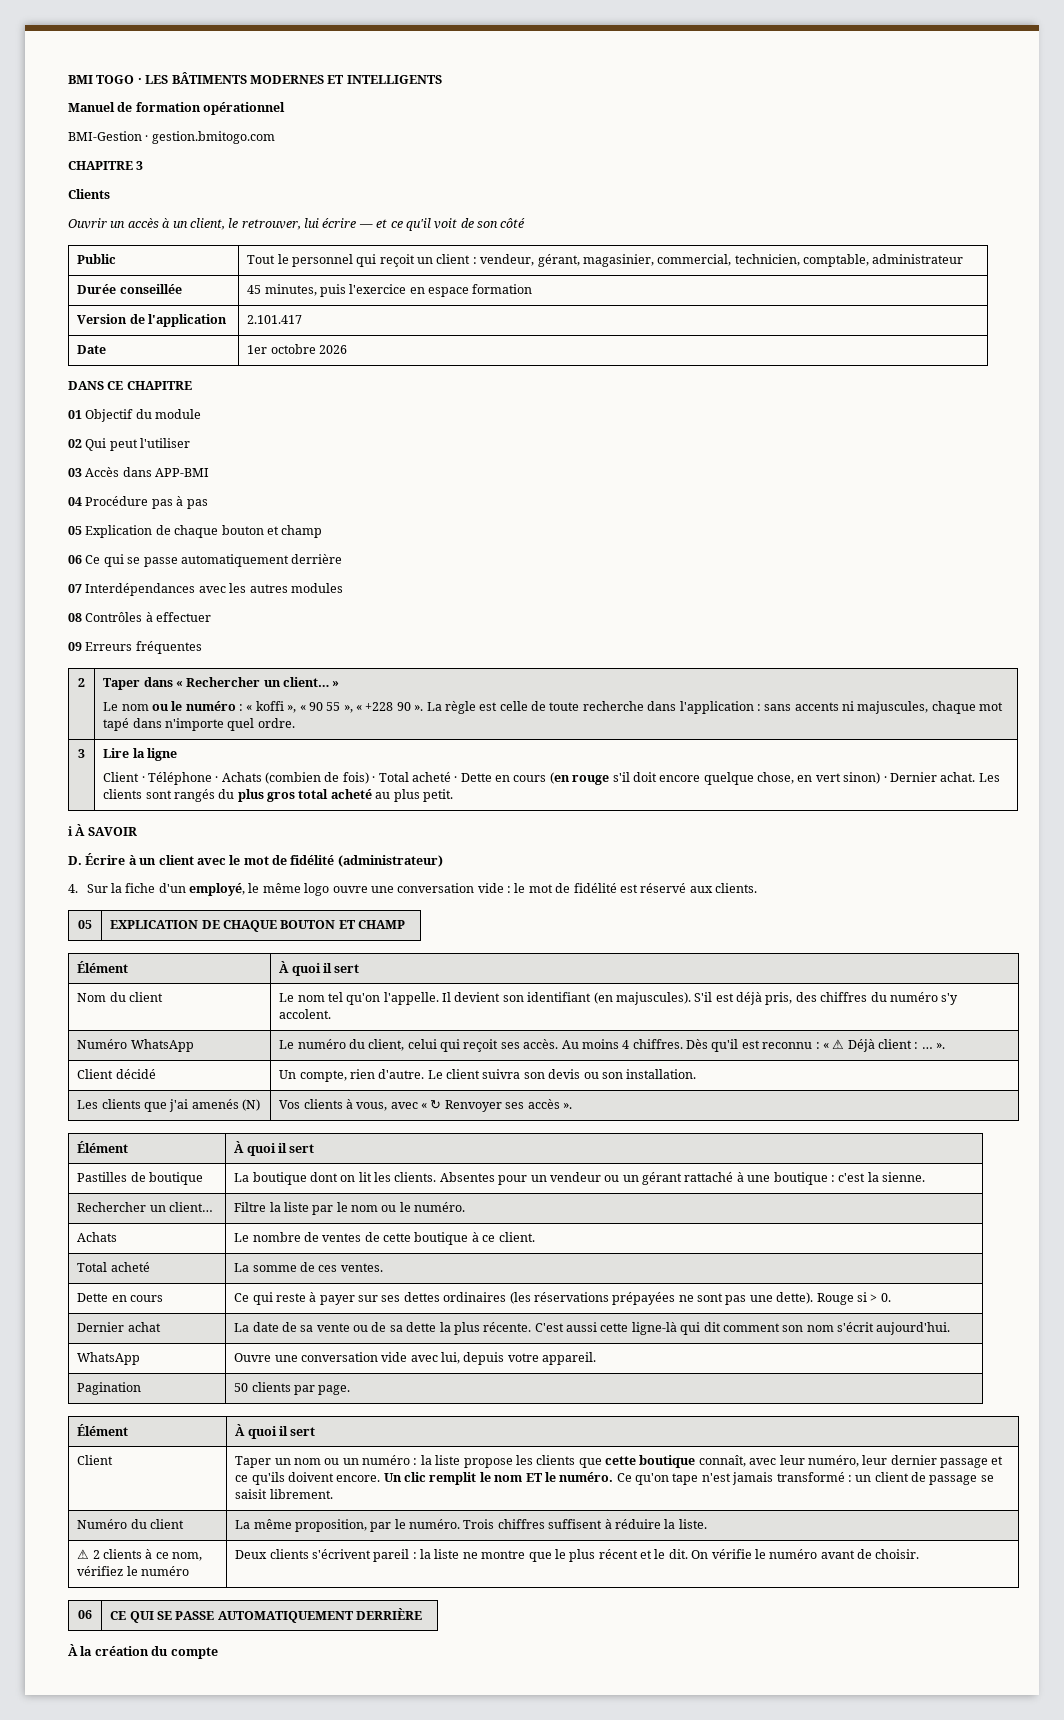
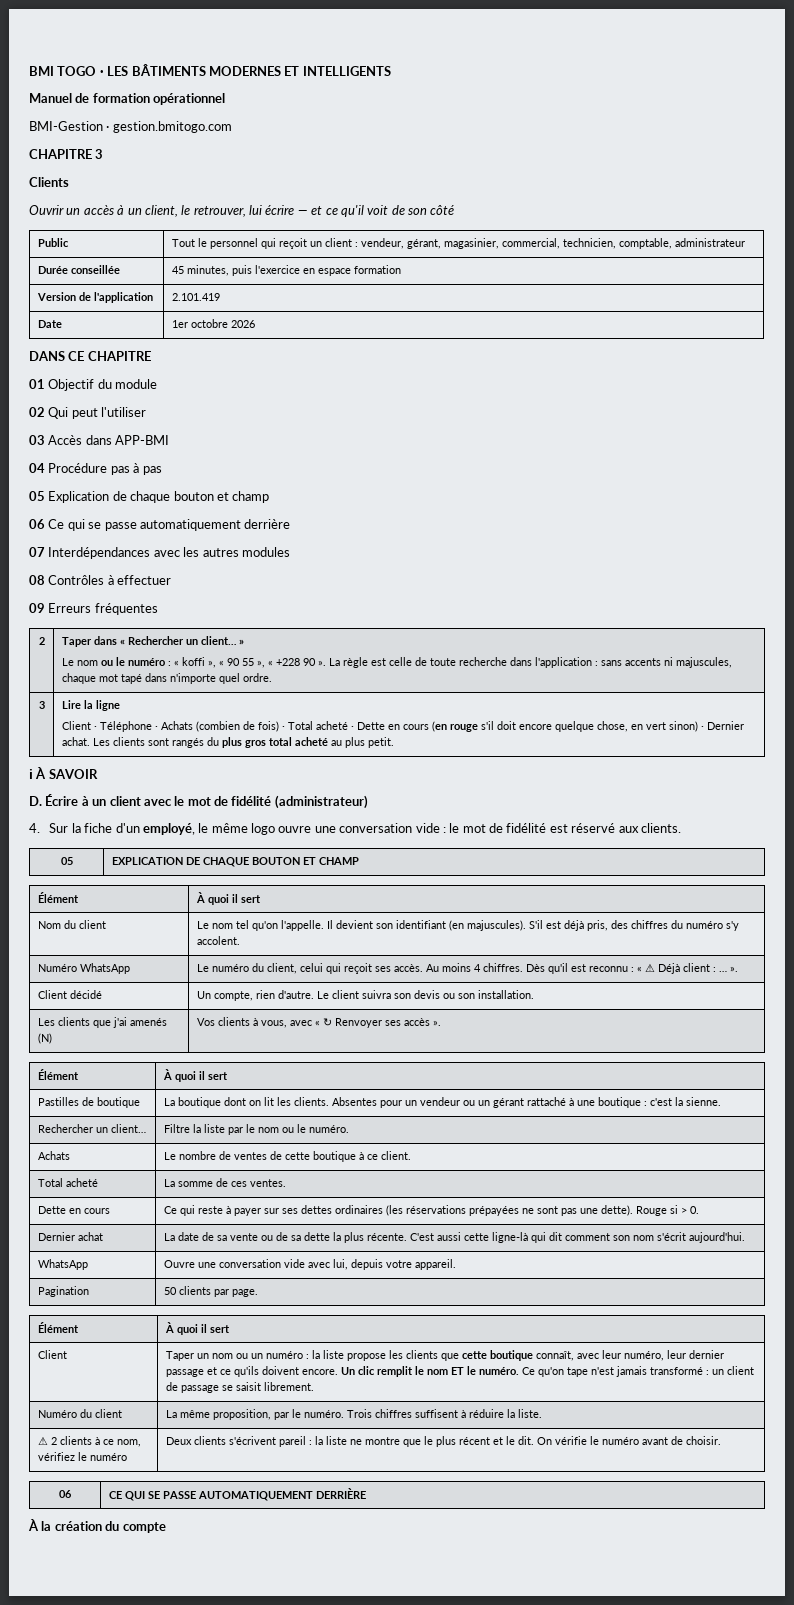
[247,315,303,324] 2.101.417 -> [171,293,220,301] 2.101.419

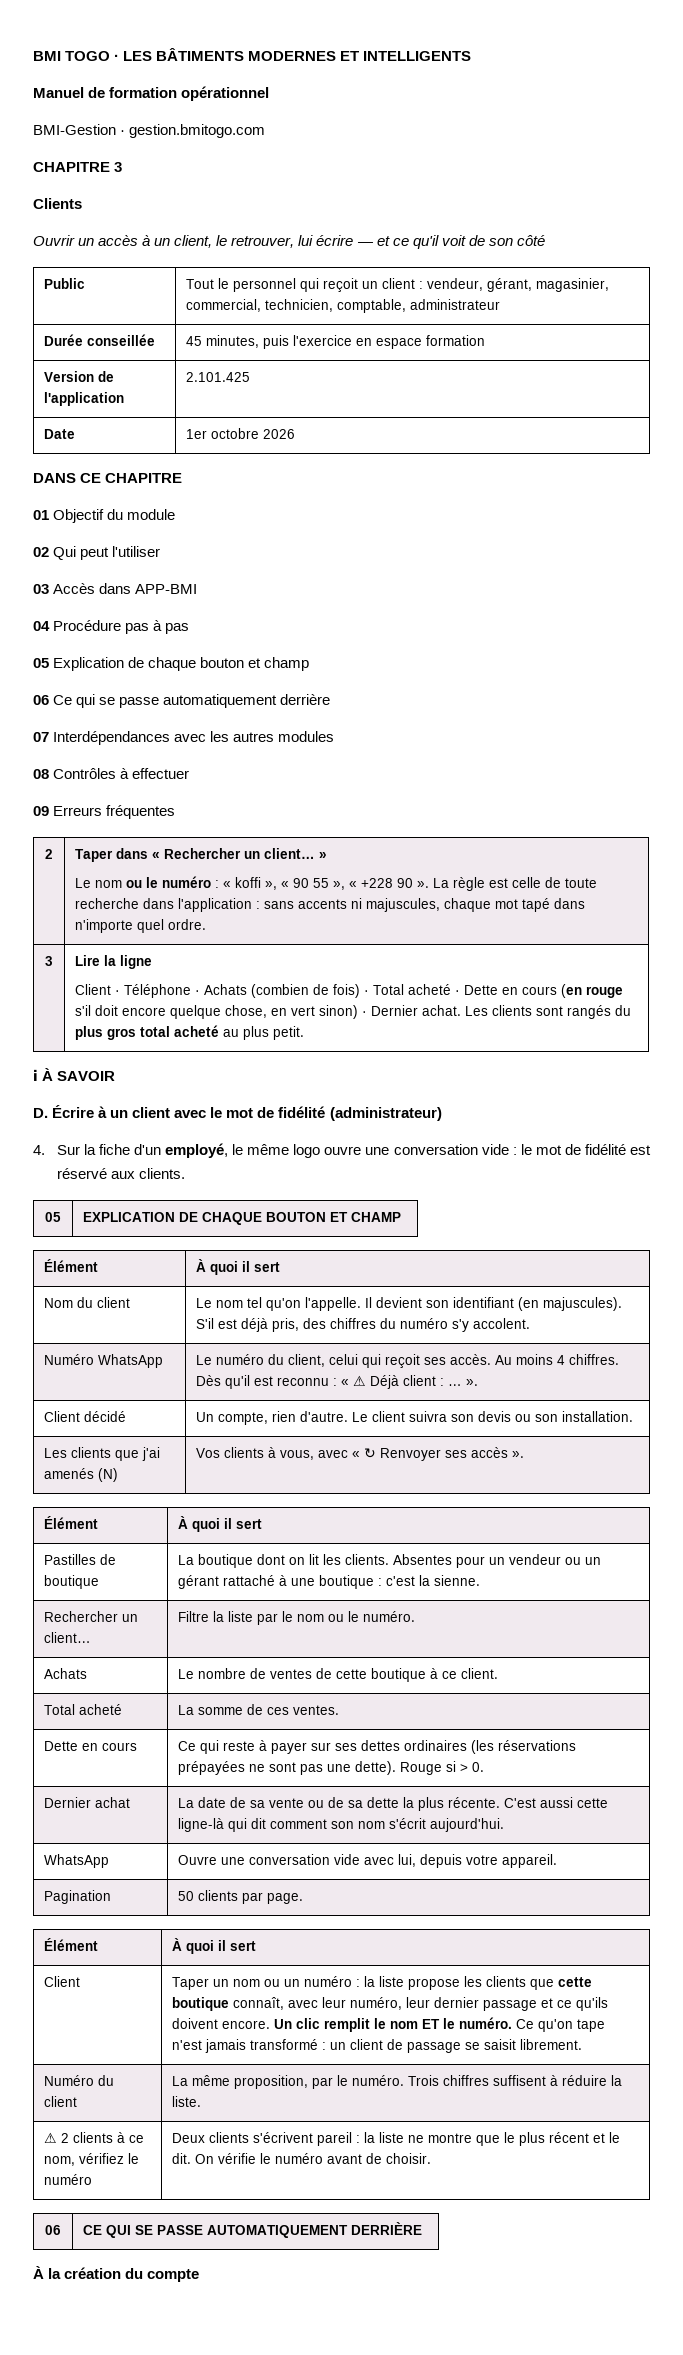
[171,293,220,301] 2.101.419 -> [186,372,251,382] 2.101.425

